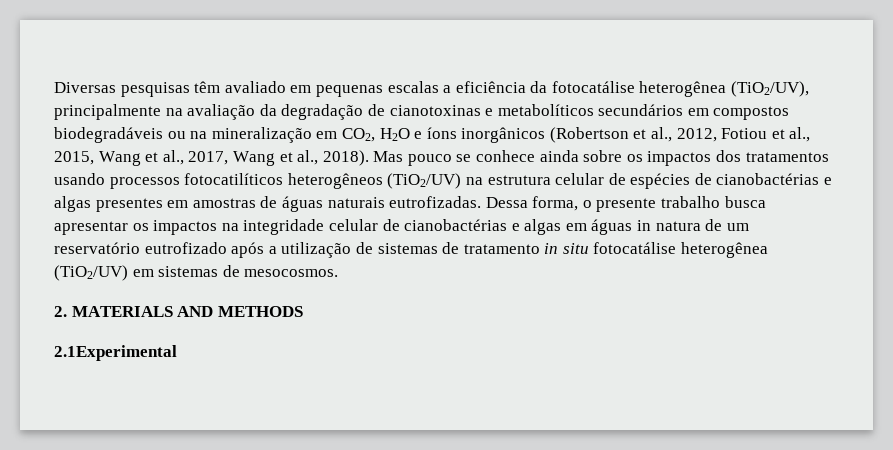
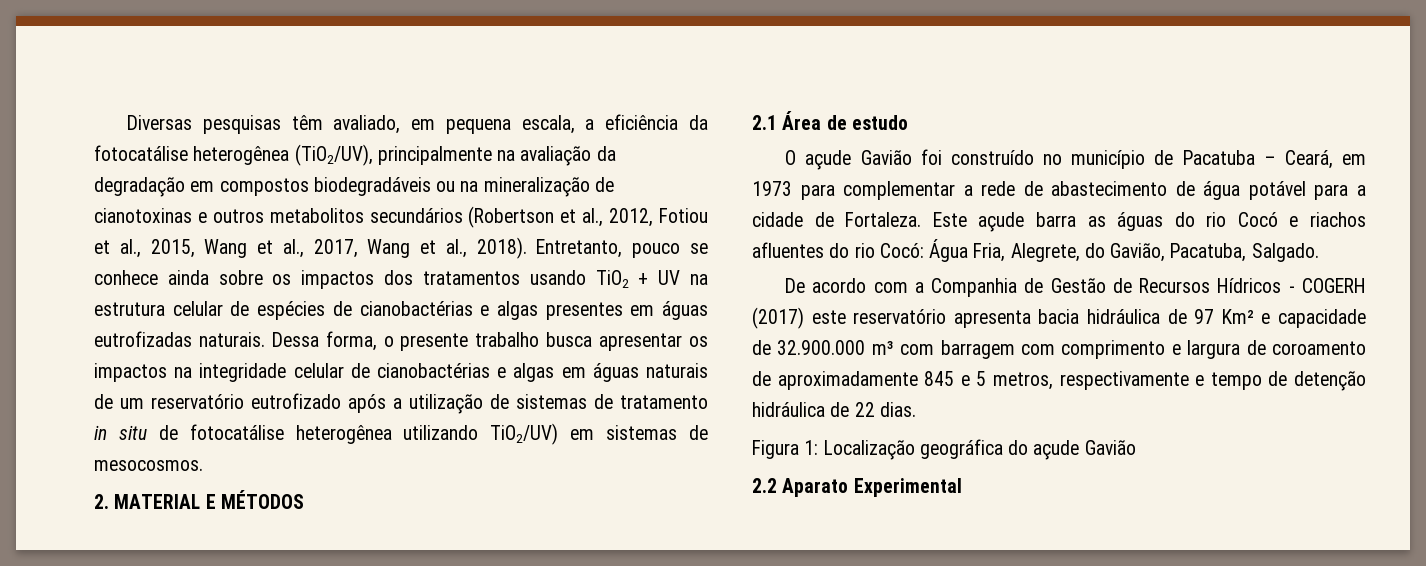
[224,81,439,97] avaliado em pequenas escalas -> [333,115,575,134] avaliado, em pequena escala,
[367,104,684,116] de cianotoxinas e metabolíticos secundários -> (185, 187) none
[316,127,546,143] em CO2, H2O e íons inorgânicos -> [594,177,614,192] [94,208,463,223] de cianotoxinas e outros metabolitos secundários
[373,151,404,162] Mas -> [536,239,623,258] Entretanto,
[109,173,462,189] processos fotocatilíticos heterogêneos (TiO2/UV) -> [595,270,681,288] TiO2 + UV
[192,196,482,212] amostras de águas naturais eutrofizadas. -> [662,301,708,320] [94,331,265,347] águas eutrofizadas naturais.
[637,220,701,231] in natura -> [646,363,708,378] naturais
[593,242,769,258] [54,265,128,281] fotocatálise heterogênea (TiO2/UV) -> [158,423,559,445] de fotocatálise heterogênea utilizando TiO2/UV)
[71,306,303,317] [54,345,177,361] MATERIALS AND METHODS // 2.1Experimental -> [114,490,304,509] [752,111,908,130] [785,149,1366,170] [752,181,1366,200] [752,212,1366,232] [752,239,1319,262] [785,278,1367,297] [752,307,1366,329] [752,340,1366,359] [752,371,1366,391] [752,402,916,417] [752,439,1136,460] [752,478,962,497] MATERIAL E MÉTODOS // 2.1 Área de estudo // O açude Gavião foi construído no município de Pacatuba – Ceará, em 1973 para complementar a rede de abastecimento de água potável para a cidade de Fortaleza. Este açude barra as águas do rio Cocó e riachos afluentes do rio Cocó: Água Fria, Alegrete, do Gavião, Pacatuba, Salgado. // De acordo com a Companhia de Gestão de Recursos Hídricos - COGERH (2017) este reservatório apresenta bacia hidráulica de 97 Km² e capacidade de 32.900.000 m³ com barragem com comprimento e largura de coroamento de aproximadamente 845 e 5 metros, respectivamente e tempo de detenção hidráulica de 22 dias. // Figura 1: Localização geográfica do açude Gavião // 2.2 Aparato Experimental

